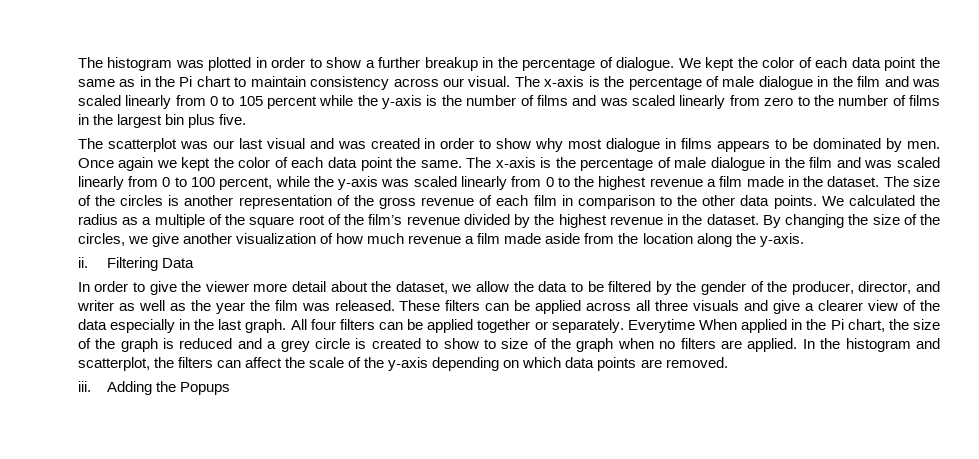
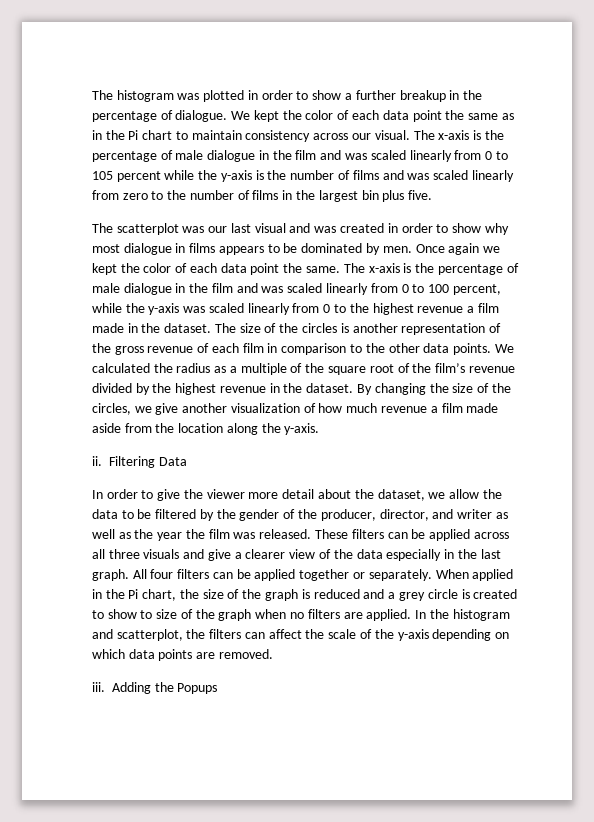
[627,319,695,333] Everytime -> (432, 575) none

